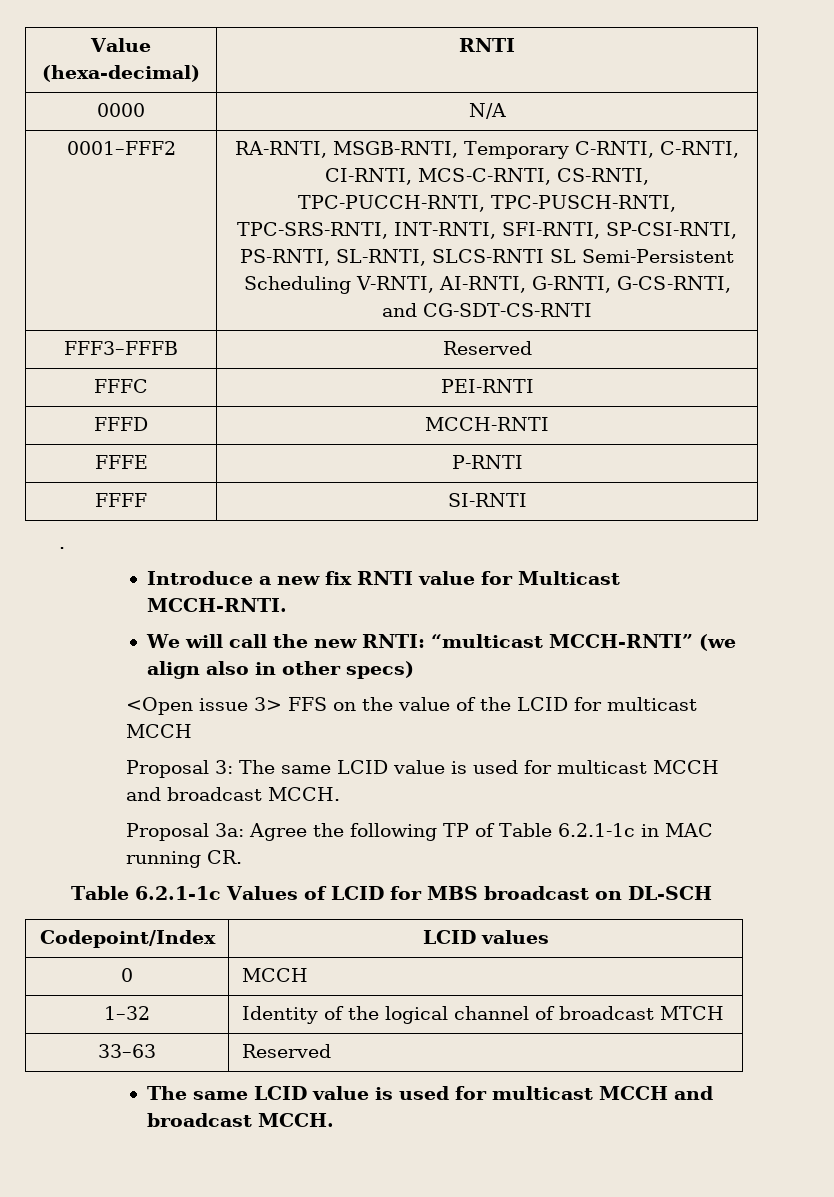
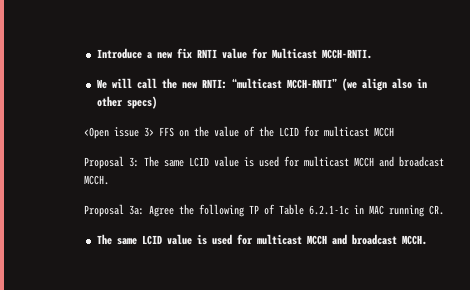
[90,38,152,52] [42,65,200,82] [459,38,515,52] [97,103,145,117] [468,103,506,119] [66,141,176,155] [235,141,739,159] [325,168,649,185] [298,195,676,212] [236,222,738,239] [239,249,735,266] [243,276,731,294] [382,303,593,317] [64,341,178,355] [442,341,532,355] [94,379,148,393] [440,379,534,393] [94,417,148,431] [425,417,549,431] [94,455,148,469] [451,455,523,469] [95,493,147,507] [447,493,527,507] [58,547,65,549] Value (hexa-decimal) | RNTI // 0000 | N/A // 0001–FFF2 | RA-RNTI, MSGB-RNTI, Temporary C-RNTI, C-RNTI, CI-RNTI, MCS-C-RNTI, CS-RNTI, TPC-PUCCH-RNTI, TPC-PUSCH-RNTI, TPC-SRS-RNTI, INT-RNTI, SFI-RNTI, SP-CSI-RNTI, PS-RNTI, SL-RNTI, SLCS-RNTI SL Semi-Persistent Scheduling V-RNTI, AI-RNTI, G-RNTI, G-CS-RNTI, and CG-SDT-CS-RNTI // FFF3–FFFB | Reserved // FFFC | PEI-RNTI // FFFD | MCCH-RNTI // FFFE | P-RNTI // FFFF | SI-RNTI // . // -> (96, 53) none
[71,886,712,900] [39,930,216,948] [422,930,549,944] [121,968,133,982] [241,968,308,982] [104,1006,150,1020] [241,1006,724,1024] [98,1044,156,1058] [241,1044,331,1058] // Table 6.2.1-1c Values of LCID for MBS broadcast on DL-SCH // Codepoint/Index | LCID values // 0 | MCCH // 1–32 | Identity of the logical channel of broadcast MTCH // 33–63 | Reserved -> (445, 210) none

